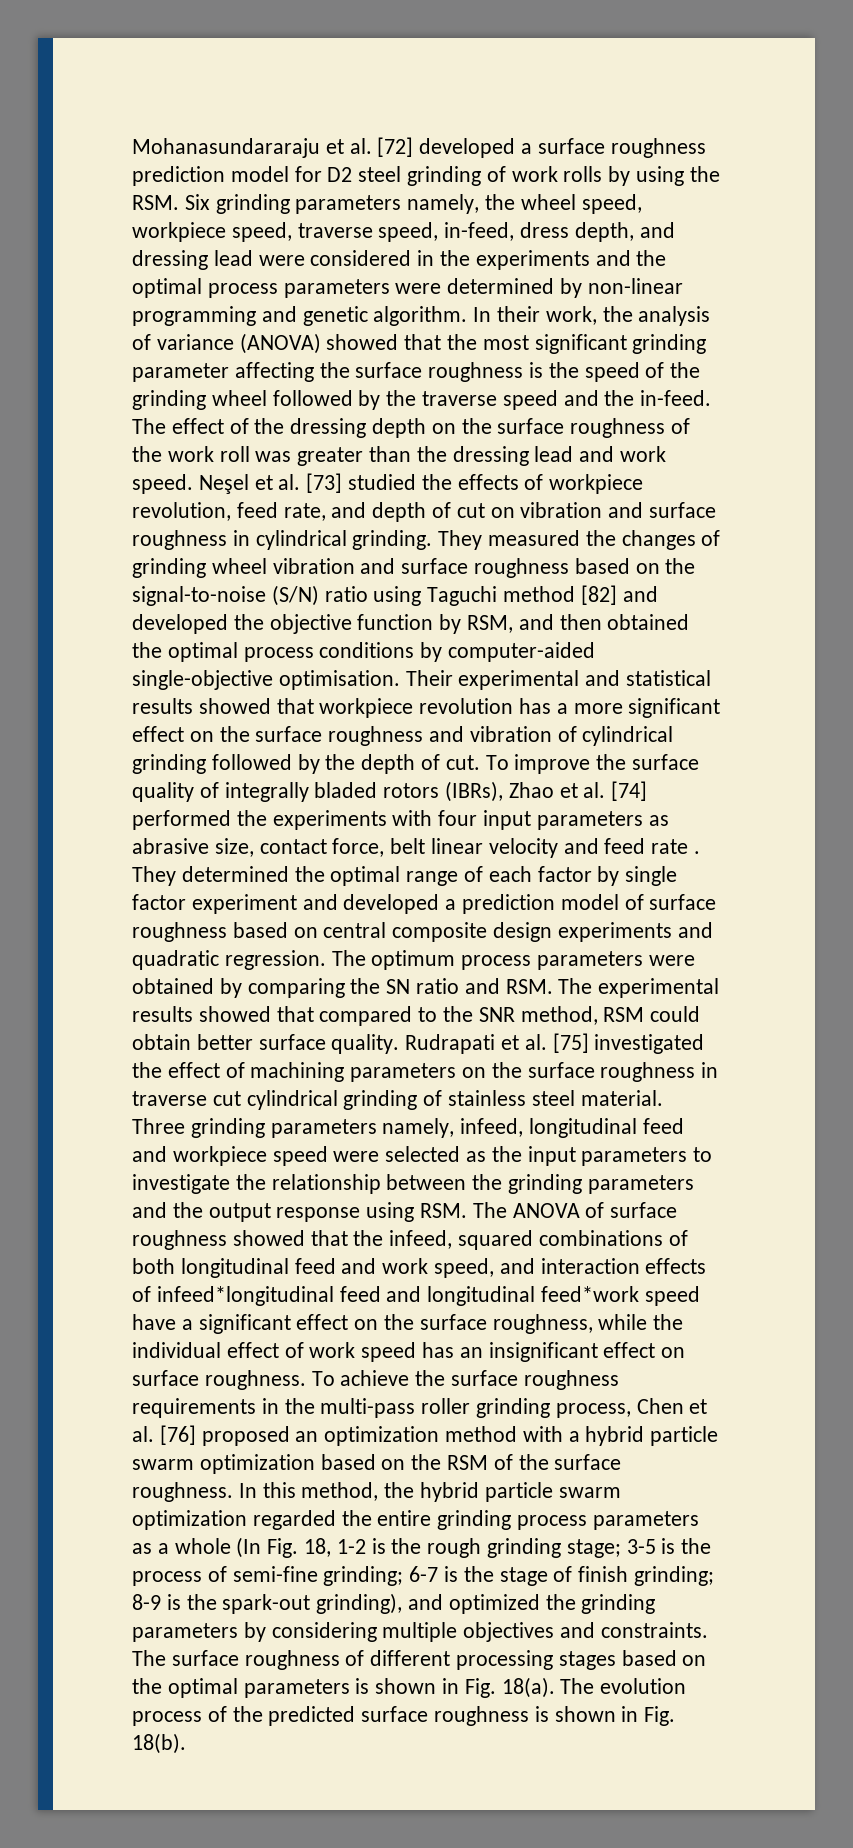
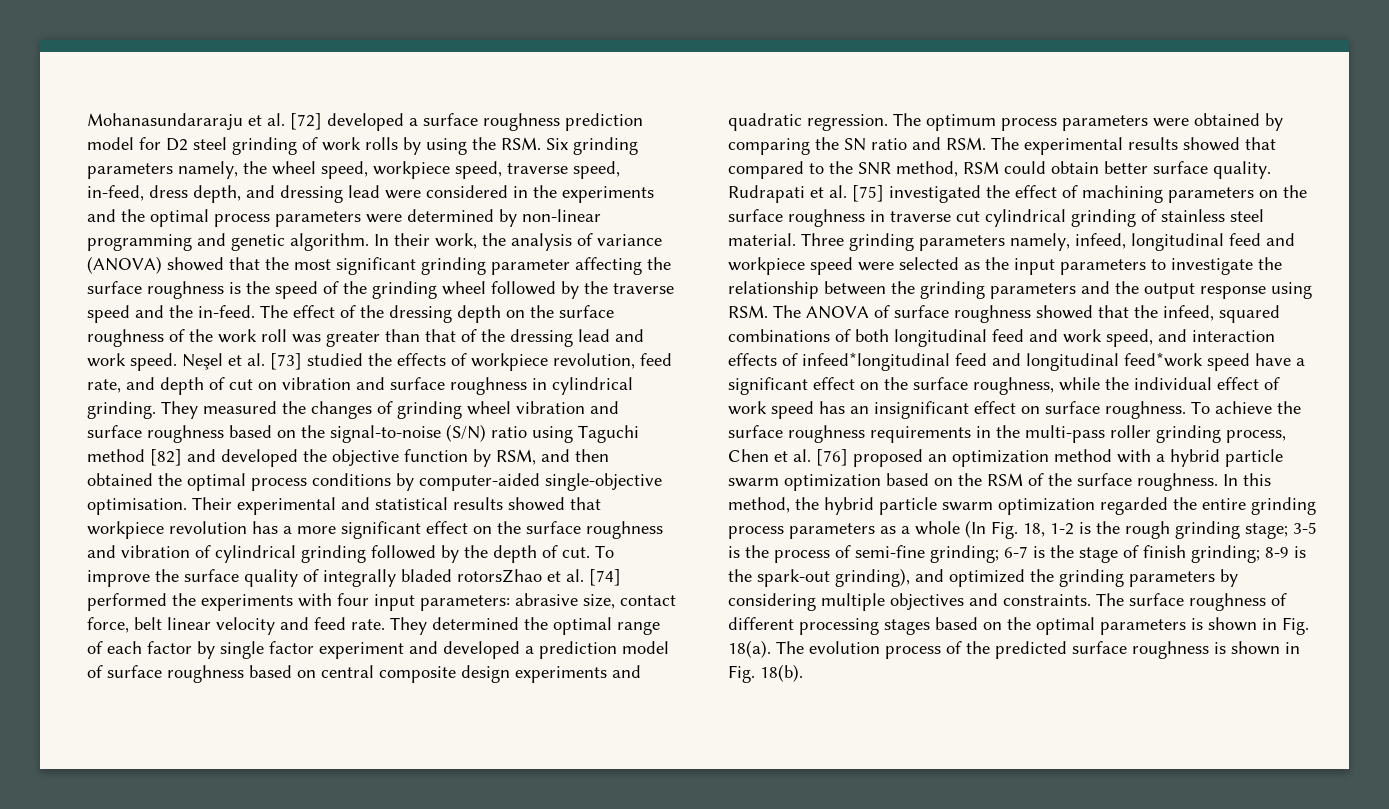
(412, 454) none -> [425,329,477,342] that of
[383,781,554,802] rotors (IBRs), Zhao -> [457,569,542,583] rotorsZhao
[536,811,669,830] parameters as -> [420,595,510,611] parameters:
[651,839,701,854] rate . -> [351,619,385,630] rate.

